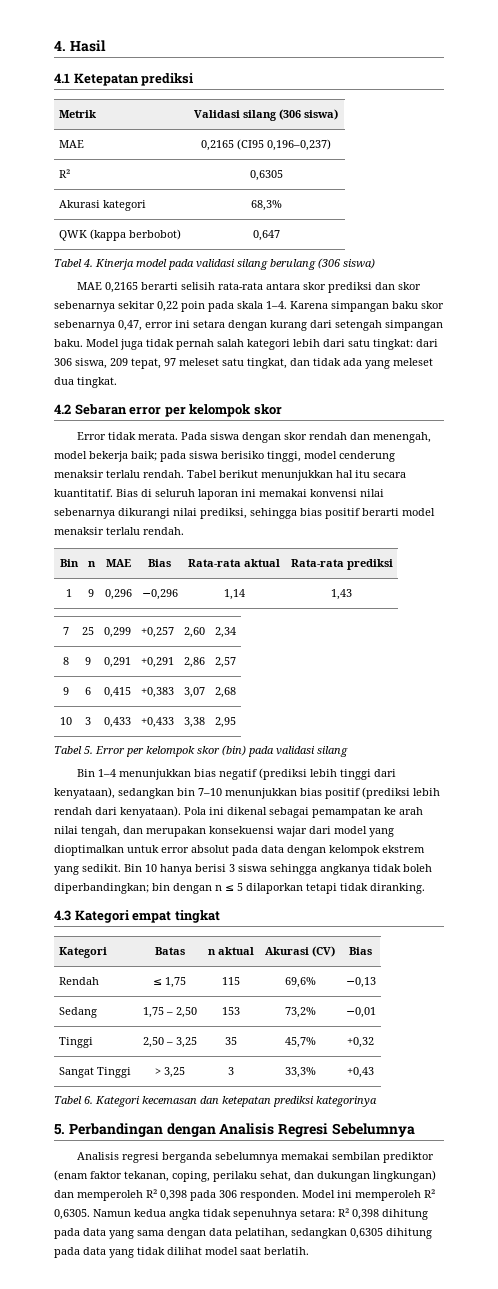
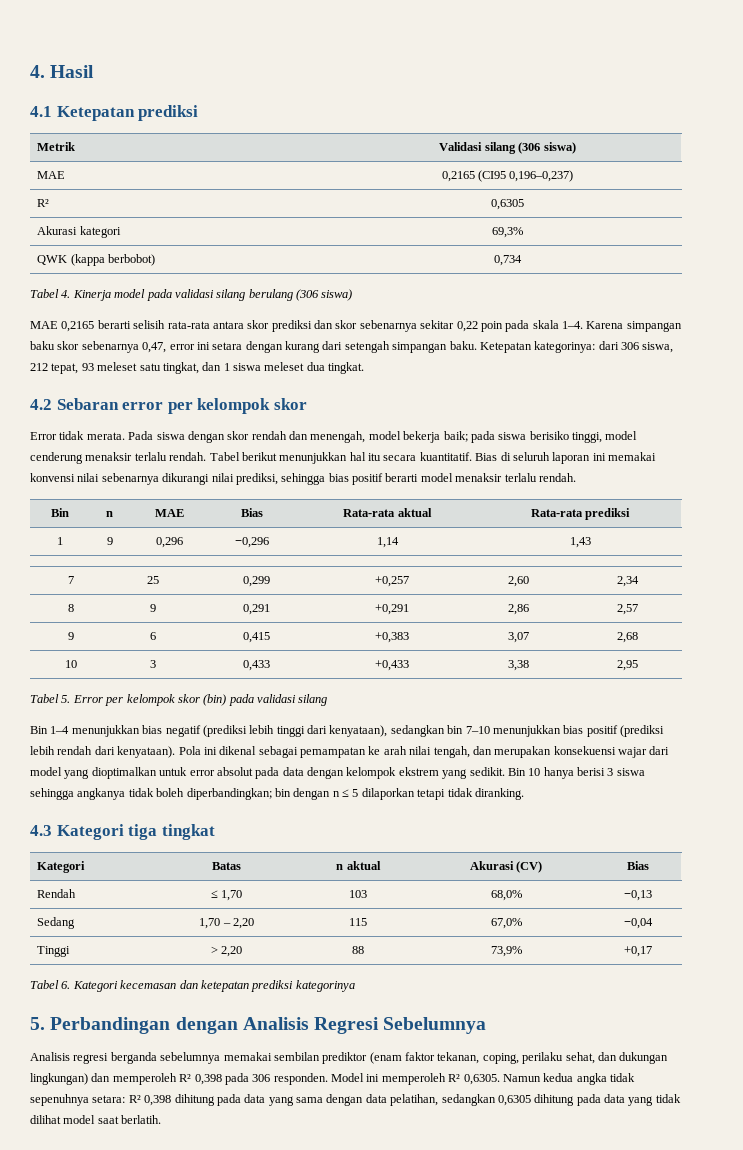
[250,200,282,211] 68,3% -> [492,227,523,238] 69,3%
[252,230,280,241] 0,647 -> [494,255,522,266] 0,734
[86,339,438,350] [54,358,176,369] Model juga tidak pernah salah kategori lebih dari satu tingkat: dari 306 siswa, 209 tepat, 97 -> [479,341,674,353] [30,363,94,374] Ketepatan kategorinya: dari 306 siswa, 212 tepat, 93
[313,358,390,369] tidak ada yang -> [223,363,261,371] 1 siswa
[132,911,172,923] empat -> [128,824,158,840] tiga
[165,977,186,988] [222,977,240,985] [284,977,316,988] 1,75 | 115 | 69,6% -> [221,890,243,901] [349,890,367,898] [490,890,522,901] 1,70 | 103 | 68,0%
[142,1007,197,1018] [222,1007,240,1015] [284,1007,316,1018] [345,1007,376,1018] [58,1037,93,1048] [142,1037,197,1048] [225,1037,237,1045] [284,1037,316,1048] [347,1037,374,1048] [58,1067,131,1078] [154,1067,185,1078] [228,1067,234,1075] [284,1067,316,1078] [347,1067,374,1078] 1,75 – 2,50 | 153 | 73,2% | −0,01 // Tinggi | 2,50 – 3,25 | 35 | 45,7% | +0,32 // Sangat Tinggi | > 3,25 | 3 | 33,3% | +0,43 -> [199,918,254,929] [349,918,367,926] [490,918,522,929] [624,918,653,929] [37,946,71,957] [210,946,243,957] [352,946,364,954] [490,946,522,957] [624,946,652,957] 1,70 – 2,20 | 115 | 67,0% | −0,04 // Tinggi | > 2,20 | 88 | 73,9% | +0,17

